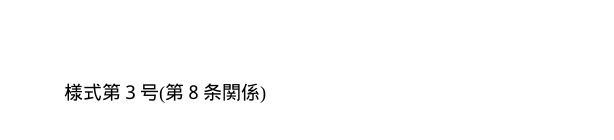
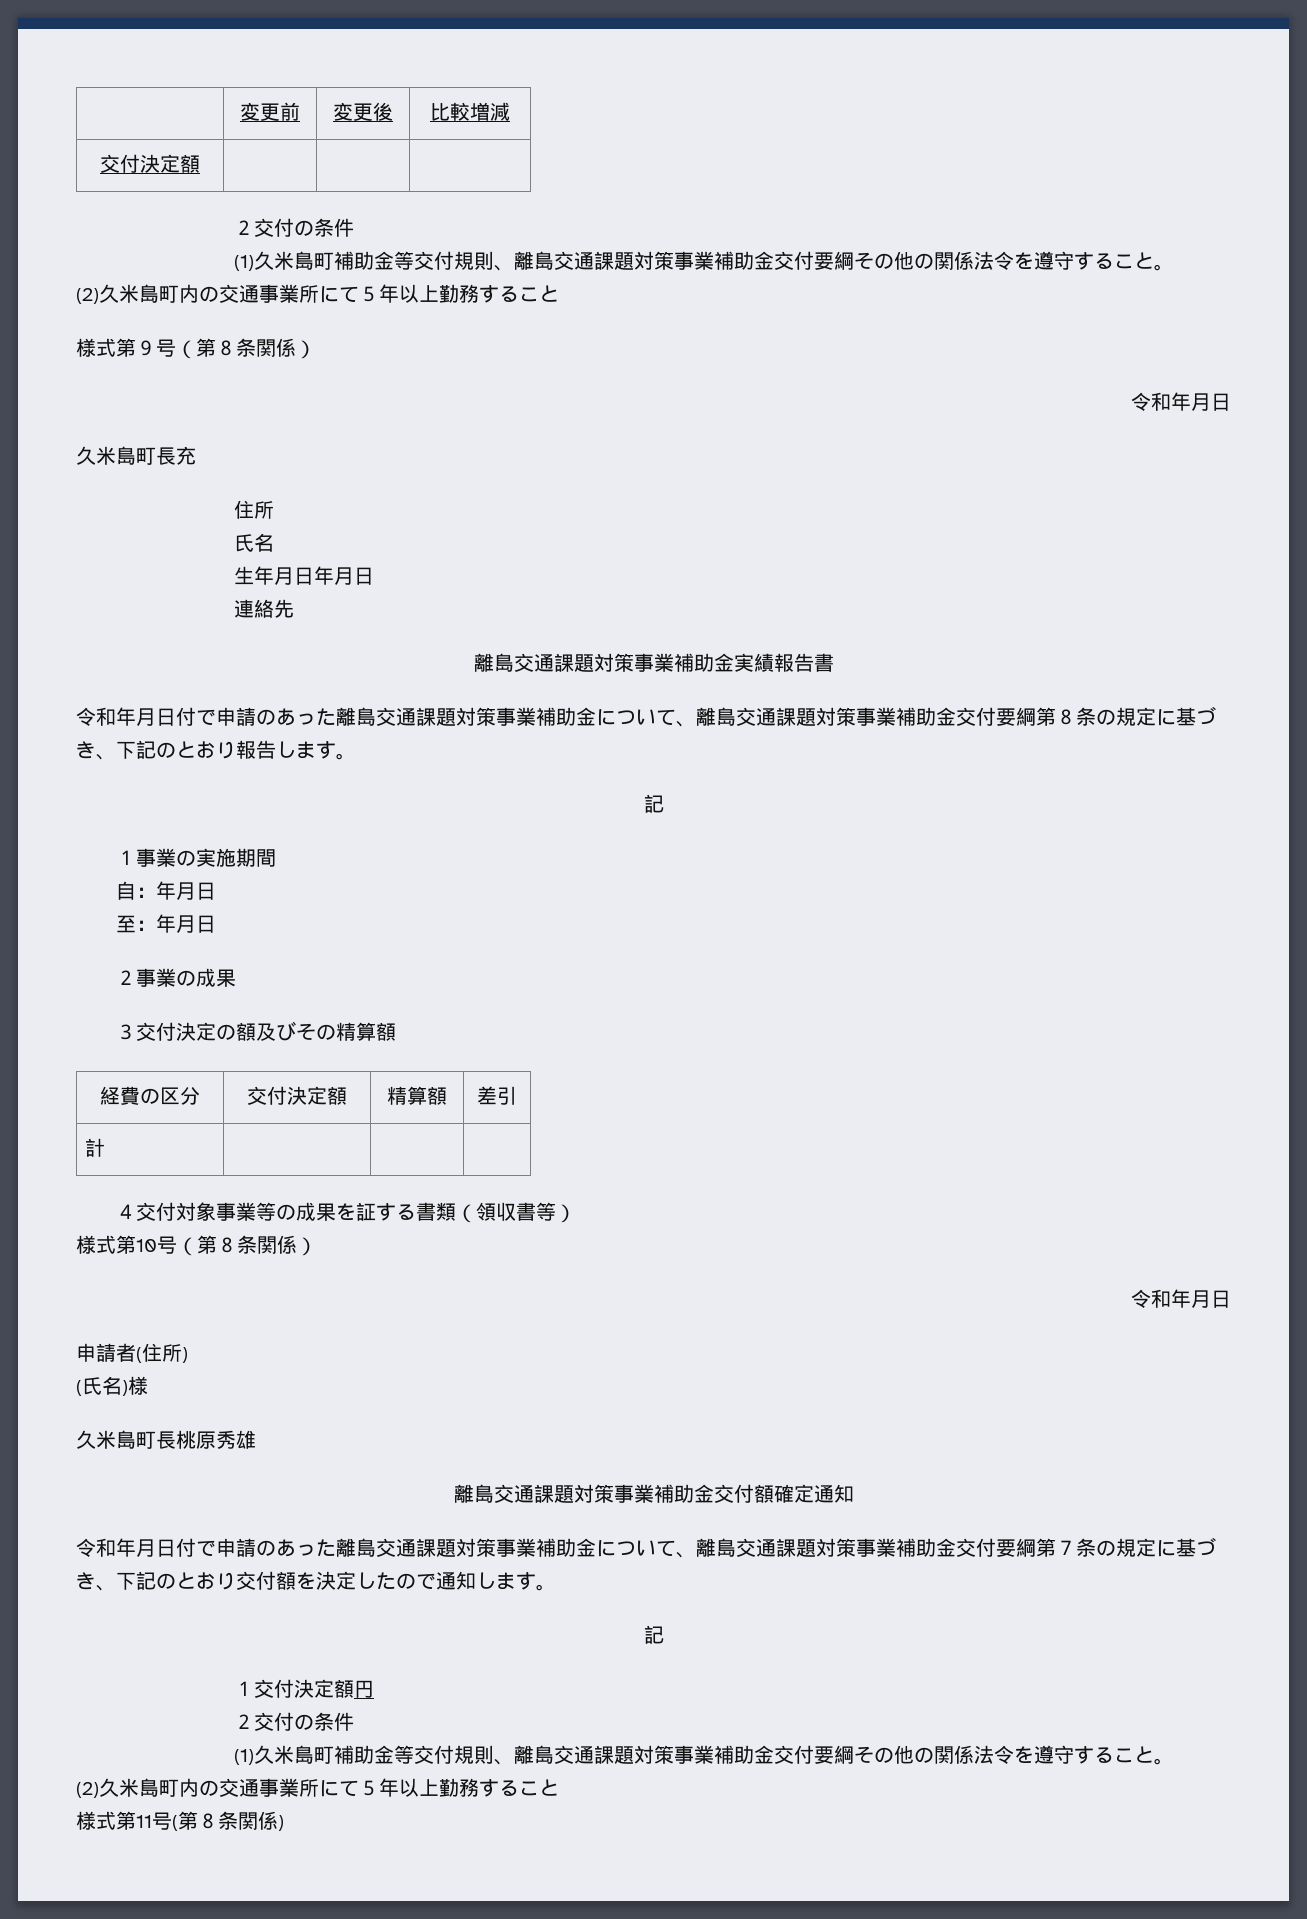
[64,83,266,103] 様式第３号(第８条関係) -> [240,102,300,121] [333,102,393,121] [430,102,510,121] [100,154,200,173] [234,218,355,237] [234,251,1175,271] [76,284,559,304] [76,338,316,359] [1131,392,1231,411] [76,446,196,465] [234,500,275,519] [234,533,275,552] [234,566,375,585] [234,599,295,618] [473,653,834,672] [76,706,1216,727] [76,740,356,760] [643,794,664,813] [115,848,276,867] [115,881,216,900] [115,914,216,933] [115,968,236,987] [115,1021,396,1041] [100,1086,200,1105] [247,1086,347,1105] [387,1086,447,1105] [477,1086,517,1105] [85,1138,106,1157] [115,1202,576,1223] [76,1235,317,1256] [1131,1289,1231,1308] [76,1343,188,1363] [76,1376,148,1396] [76,1430,256,1449] [453,1484,854,1503] [76,1537,1216,1558] [76,1571,556,1591] [643,1625,664,1644] [234,1679,375,1698] [234,1712,355,1731] [234,1745,1175,1765] [76,1778,559,1798] [76,1811,284,1831] | 変更前 | 変更後 | 比較増減 // 交付決定額 | | | // ２交付の条件 // (1)久米島町補助金等交付規則、離島交通課題対策事業補助金交付要綱その他の関係法令を遵守すること。 // (2)久米島町内の交通事業所にて５年以上勤務すること // 様式第９号（第８条関係） // 令和年月日 // 久米島町長充 // 住所 // 氏名 // 生年月日年月日 // 連絡先 // 離島交通課題対策事業補助金実績報告書 // 令和年月日付で申請のあった離島交通課題対策事業補助金について、離島交通課題対策事業補助金交付要綱第８条の規定に基づき、下記のとおり報告します。 // 記 // １事業の実施期間 // 自：年月日 // 至：年月日 // ２事業の成果 // ３交付決定の額及びその精算額 // 経費の区分 | 交付決定額 | 精算額 | 差引 // 計 | | | // ４交付対象事業等の成果を証する書類（領収書等） // 様式第10号（第８条関係） // 令和年月日 // 申請者(住所) // (氏名)様 // 久米島町長桃原秀雄 // 離島交通課題対策事業補助金交付額確定通知 // 令和年月日付で申請のあった離島交通課題対策事業補助金について、離島交通課題対策事業補助金交付要綱第７条の規定に基づき、下記のとおり交付額を決定したので通知します。 // 記 // １交付決定額円 // ２交付の条件 // (1)久米島町補助金等交付規則、離島交通課題対策事業補助金交付要綱その他の関係法令を遵守すること。 // (2)久米島町内の交通事業所にて５年以上勤務すること // 様式第11号(第８条関係)

